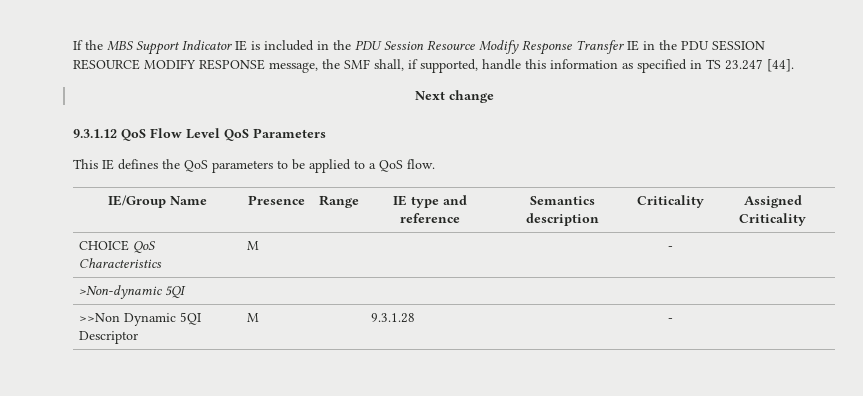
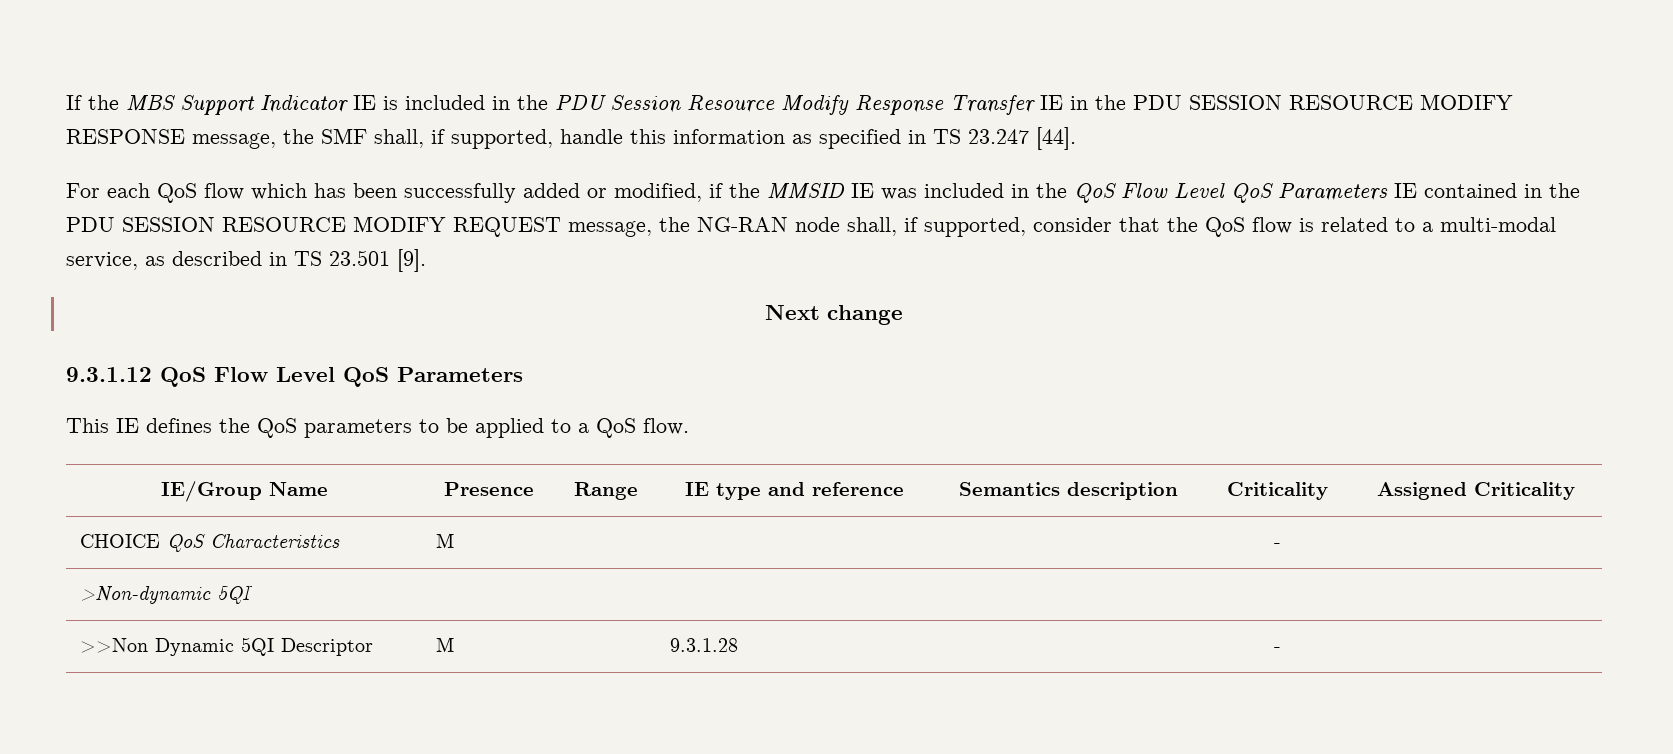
(794, 65) none -> [66,183,1580,203] [66,216,1556,237] [66,249,426,272] // For each QoS flow which has been successfully added or modified, if the MMSID IE was included in the QoS Flow Level QoS Parameters IE contained in the PDU SESSION RESOURCE MODIFY REQUEST message, the NG-RAN node shall, if supported, consider that the QoS flow is related to a multi-modal service, as described in TS 23.501 [9].

